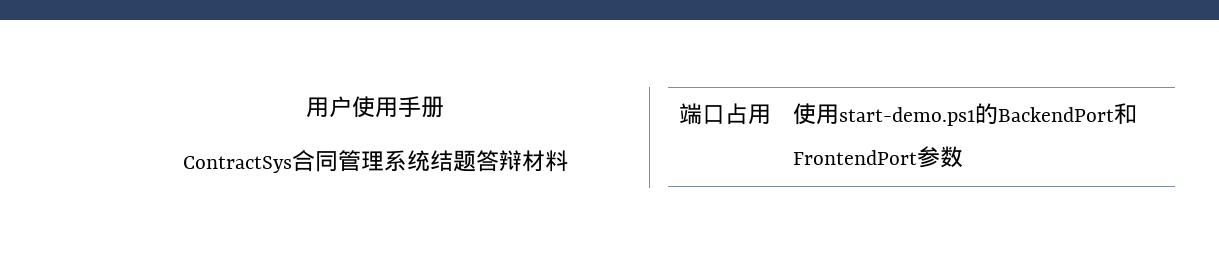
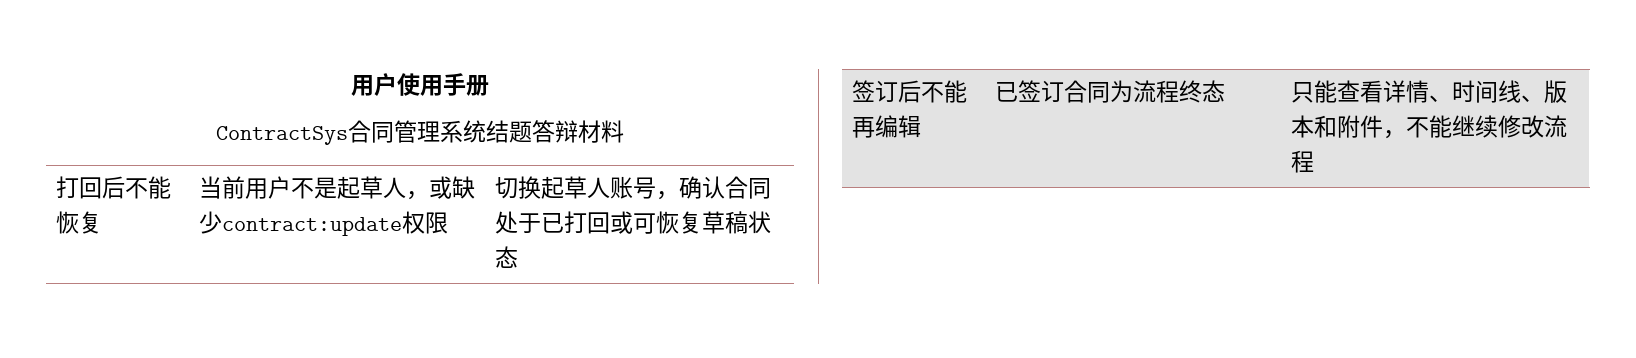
[679,103,772,125] [793,103,1138,126] [793,146,964,168] 端口占用 | 使用start-demo.ps1的BackendPort和FrontendPort参数 -> [56,176,172,199] [56,211,103,234] [199,176,476,200] [199,211,449,236] [495,176,772,200] [495,211,772,234] [495,246,519,268] [852,80,968,103] [852,115,922,138] [995,80,1226,103] [1291,80,1568,103] [1291,115,1568,139] [1291,150,1315,173] 打回后不能恢复 | 当前用户不是起草人，或缺少contract:update权限 | 切换起草人账号，确认合同处于已打回或可恢复草稿状态 // 签订后不能再编辑 | 已签订合同为流程终态 | 只能查看详情、时间线、版本和附件，不能继续修改流程

